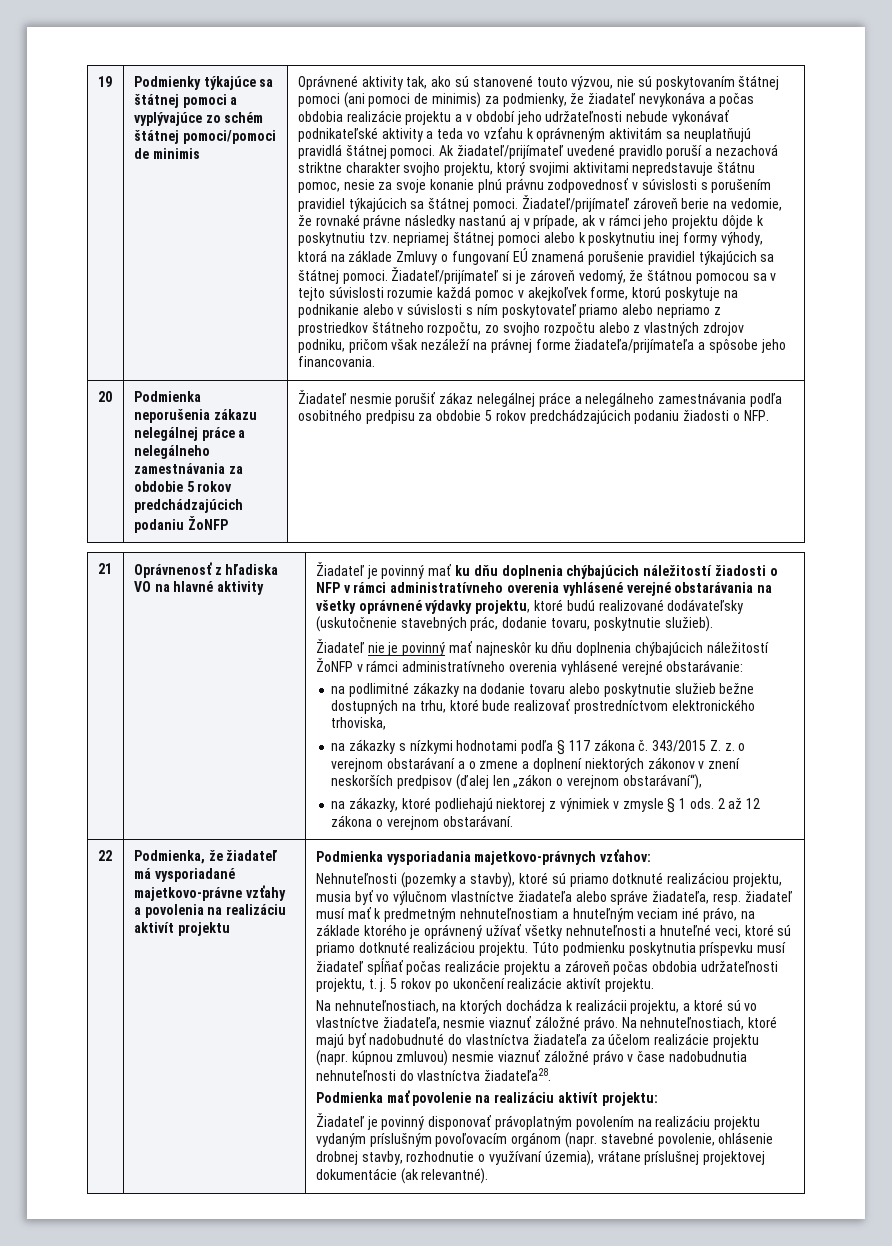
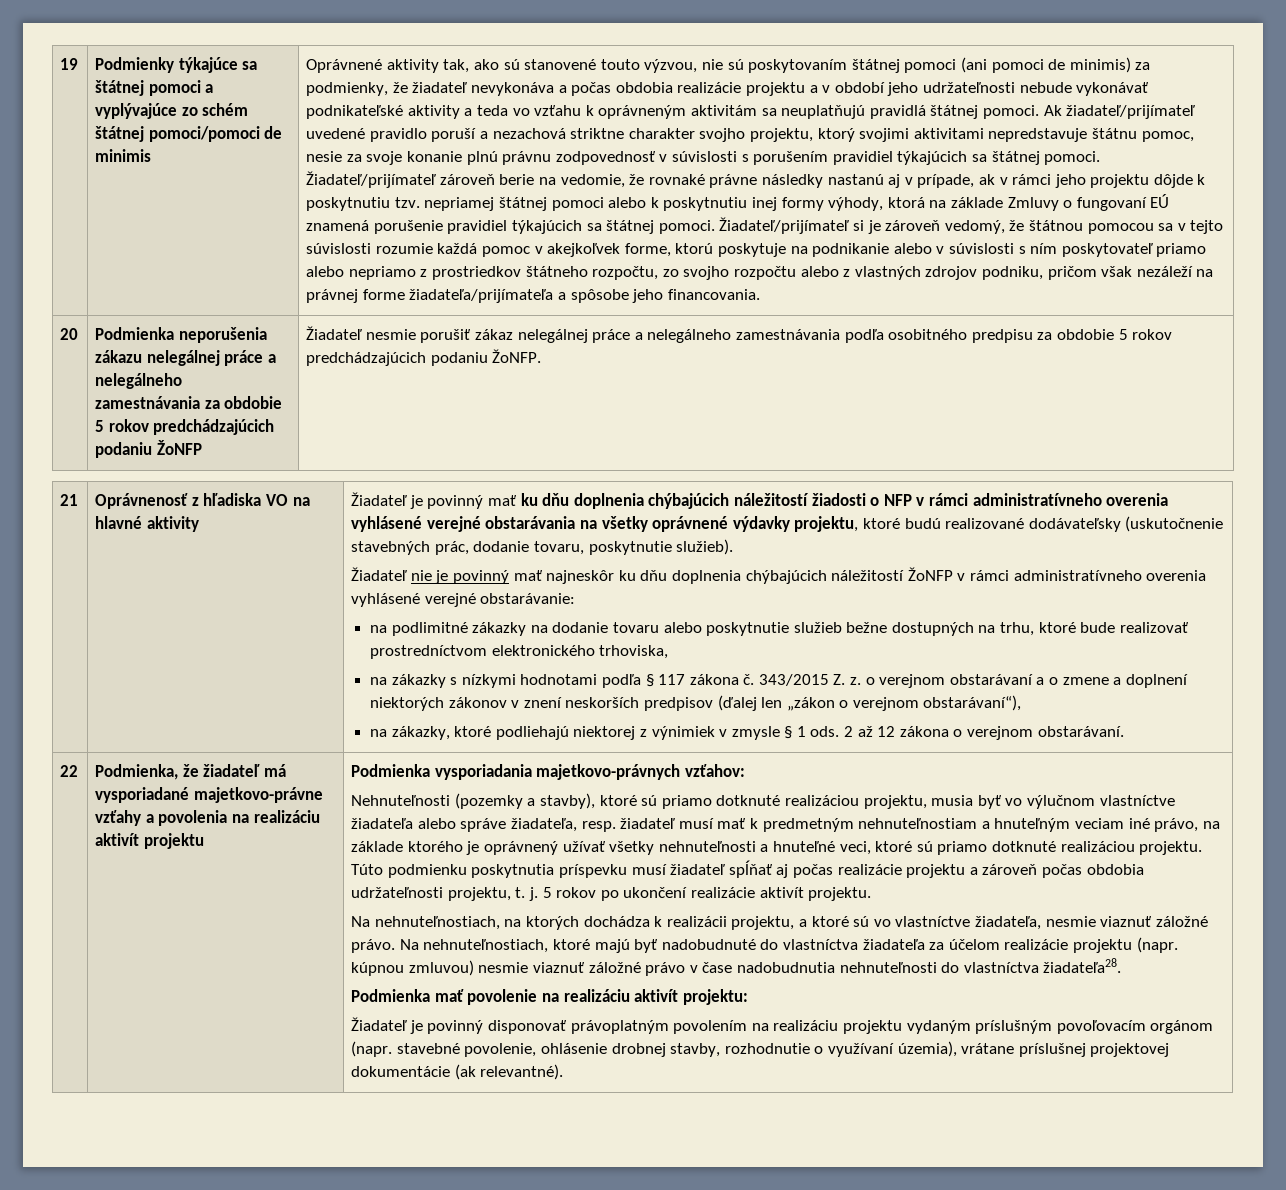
[683,410,769,421] žiadosti o NFP. -> [492,349,542,363] ŽoNFP.
(404, 966) none -> [776,864,789,878] aj

